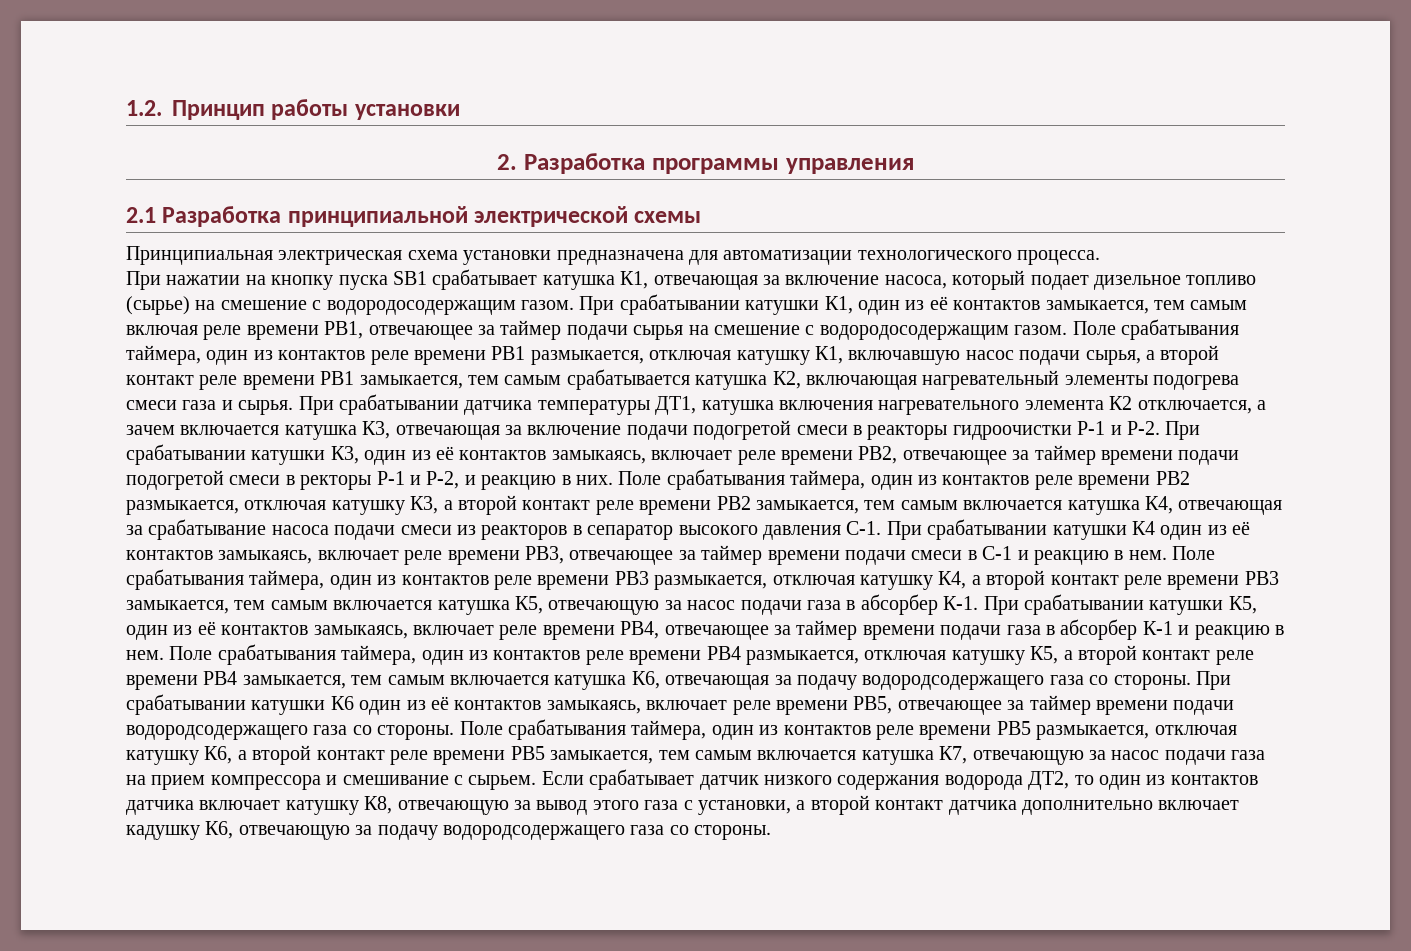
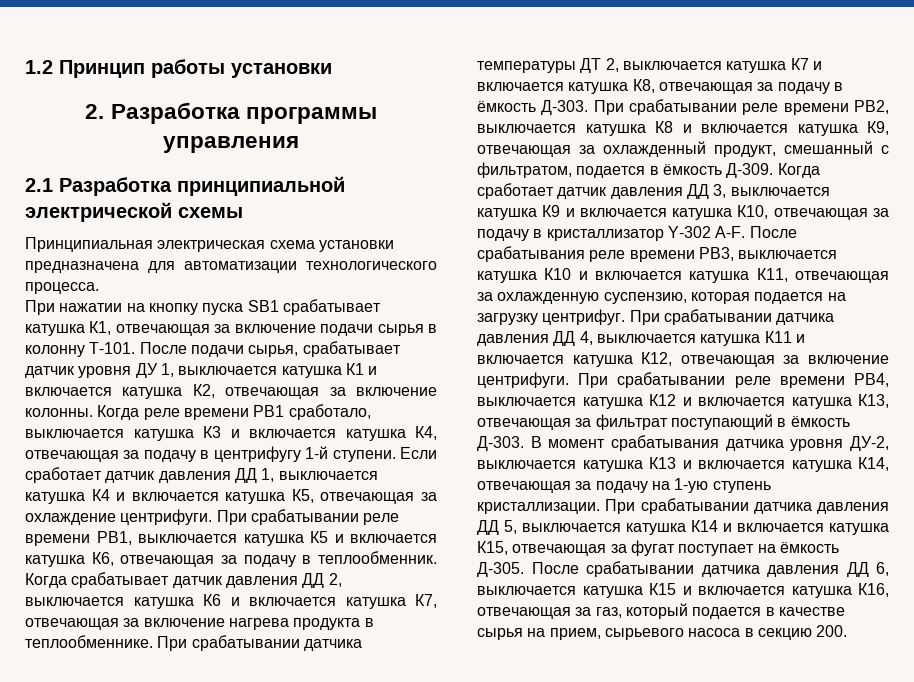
[126,100,162,116] 1.2. -> [25,60,53,74] 1.2
[884,270,1257,290] [126,294,1248,315] [126,319,1239,340] [126,345,1220,365] [126,369,1240,390] [126,394,1266,415] [126,420,1201,440] [126,444,1240,465] [126,469,1190,490] [126,495,958,515] насоса, который подает дизельное топливо (сырье) на смешение с водородосодержащим газом. При срабатывании катушки К1, один из её контактов замыкается, тем самым включая реле времени РВ1, отвечающее за таймер подачи сырья на смешение с водородосодержащим газом. Поле срабатывания таймера, один из контактов реле времени РВ1 размыкается, отключая катушку К1, включавшую насос подачи сырья, а второй контакт реле времени РВ1 замыкается, тем самым срабатывается катушка К2, включающая нагревательный элементы подогрева смеси газа и сырья. При срабатывании датчика температуры ДТ1, катушка включения нагревательного элемента К2 отключается, а зачем включается катушка К3, отвечающая за включение подачи подогретой смеси в реакторы гидроочистки Р-1 и Р-2. При срабатывании катушки К3, один из её контактов замыкаясь, включает реле времени РВ2, отвечающее за таймер времени подачи подогретой смеси в ректоры Р-1 и Р-2, и реакцию в них. Поле срабатывания таймера, один из контактов реле времени РВ2 размыкается, отключая катушку К3, а второй контакт реле времени РВ2 замыкается, тем самым -> [320,324,437,336] [25,341,401,357] [25,363,378,378] [25,384,438,399] [25,404,371,420] [25,426,240,441] подачи сырья в колонну Т-101. После подачи сырья, срабатывает датчик уровня ДУ 1, выключается катушка К1 и включается катушка К2, отвечающая за включение колонны. Когда реле времени РВ1 сработало, выключается катушка К3 и
[148,519,1251,540] [126,545,1216,565] [126,569,1279,590] [126,594,1257,615] [126,619,1284,640] [126,644,1254,665] [126,671,445,690] срабатывание насоса подачи смеси из реакторов в сепаратор высокого давления С-1. При срабатывании катушки К4 один из её контактов замыкаясь, включает реле времени РВ3, отвечающее за таймер времени подачи смеси в С-1 и реакцию в нем. Поле срабатывания таймера, один из контактов реле времени РВ3 размыкается, отключая катушку К4, а второй контакт реле времени РВ3 замыкается, тем самым включается катушка К5, отвечающую за насос подачи газа в абсорбер К-1. При срабатывании катушки К5, один из её контактов замыкаясь, включает реле времени РВ4, отвечающее за таймер времени подачи газа в абсорбер К-1 и реакцию в нем. Поле срабатывания таймера, один из контактов реле времени РВ4 размыкается, отключая катушку К5, а второй контакт реле времени РВ4 замыкается, тем самым -> [143,446,437,462] [25,467,378,483] [25,489,437,504] [25,509,400,525] [25,531,344,546] подачу в центрифугу 1-й ступени. Если сработает датчик давления ДД 1, выключается катушка К4 и включается катушка К5, отвечающая за охлаждение центрифуги. При срабатывании реле времени РВ1, выключается катушка К5 и
[862,671,1231,690] [126,694,1235,715] [126,719,1237,740] [126,745,1266,765] [126,769,1258,790] [126,795,1240,815] [126,821,772,840] водородсодержащего газа со стороны. При срабатывании катушки К6 один из её контактов замыкаясь, включает реле времени РВ5, отвечающее за таймер времени подачи водородсодержащего газа со стороны. Поле срабатывания таймера, один из контактов реле времени РВ5 размыкается, отключая катушку К6, а второй контакт реле времени РВ5 замыкается, тем самым включается катушка К7, отвечающую за насос подачи газа на прием компрессора и смешивание с сырьем. Если срабатывает датчик низкого содержания водорода ДТ2, то один из контактов датчика включает катушку К8, отвечающую за вывод этого газа с установки, а второй контакт датчика дополнительно включает кадушку К6, отвечающую за подачу водородсодержащего газа со стороны. -> [302,551,438,564] [25,572,342,588] [25,594,437,609] [25,618,374,630] [25,635,362,651] [477,58,822,73] [477,79,843,94] [477,99,889,115] [477,121,889,136] [477,141,889,157] [477,162,820,178] [477,183,830,199] [477,205,889,220] [477,226,797,241] [477,246,838,262] [477,268,889,283] [477,292,846,304] [477,309,835,325] [477,331,805,346] [477,352,889,367] [477,372,889,388] [477,394,889,409] [477,414,850,430] [477,435,889,451] [477,457,889,472] [477,478,771,493] [477,498,889,514] [477,520,889,535] [477,540,839,556] [477,561,889,577] [477,583,889,598] [477,603,845,619] [477,625,848,640] в теплообменник. Когда срабатывает датчик давления ДД 2, выключается катушка К6 и включается катушка К7, отвечающая за включение нагрева продукта в теплообменнике. При срабатывании датчика температуры ДТ 2, выключается катушка К7 и включается катушка К8, отвечающая за подачу в ёмкость Д-303. При срабатывании реле времени РВ2, выключается катушка К8 и включается катушка К9, отвечающая за охлажденный продукт, смешанный с фильтратом, подается в ёмкость Д-309. Когда сработает датчик давления ДД 3, выключается катушка К9 и включается катушка К10, отвечающая за подачу в кристаллизатор Y-302 A-F. После срабатывания реле времени РВ3, выключается катушка К10 и включается катушка К11, отвечающая за охлажденную суспензию, которая подается на загрузку центрифуг. При срабатывании датчика давления ДД 4, выключается катушка К11 и включается катушка К12, отвечающая за включение центрифуги. При срабатывании реле времени РВ4, выключается катушка К12 и включается катушка К13, отвечающая за фильтрат поступающий в ёмкость Д-303. В момент срабатывания датчика уровня ДУ-2, выключается катушка К13 и включается катушка К14, отвечающая за подачу на 1-ую ступень кристаллизации. При срабатывании датчика давления ДД 5, выключается катушка К14 и включается катушка К15, отвечающая за фугат поступает на ёмкость Д-305. После срабатывании датчика давления ДД 6, выключается катушка К15 и включается катушка К16, отвечающая за газ, который подается в качестве сырья на прием, сырьевого насоса в секцию 200.

